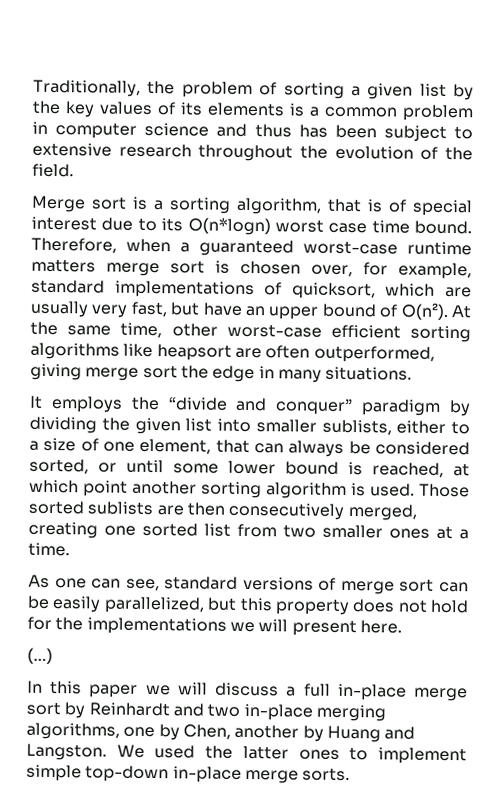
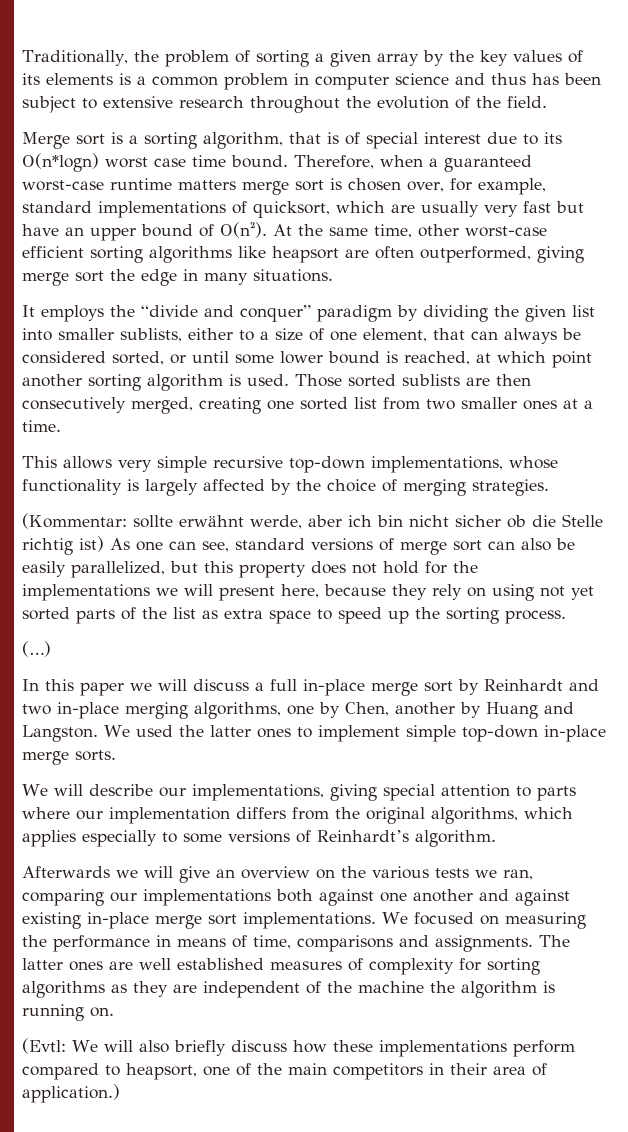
[419,83,447,97] list -> [376,53,419,66] array
[130,301,168,318] fast, -> [523,201,551,213] fast
(70, 549) none -> [22,456,558,473] [22,479,549,496] [22,513,603,529] [22,536,104,555] This allows very simple recursive top-down implementations, whose functionality is largely affected by the choice of merging strategies. // (Kommentar: sollte erwähnt werde, aber ich bin nicht sicher ob die Stelle richtig ist)
(469, 587) none -> [521,538,551,551] also
[359,620,402,634] here. -> [281,584,594,601] [22,607,566,624] here, because they rely on using not yet sorted parts of the list as extra space to speed up the sorting process.
(351, 774) none -> [22,784,576,801] [22,807,573,824] [22,830,496,847] [22,866,533,883] [22,889,570,906] [22,912,586,929] [22,935,570,952] [22,958,540,975] [22,981,555,998] [22,1004,114,1021] [22,1038,575,1057] [22,1063,547,1080] [22,1084,120,1103] // We will describe our implementations, giving special attention to parts where our implementation differs from the original algorithms, which applies especially to some versions of Reinhardt’s algorithm. // Afterwards we will give an overview on the various tests we ran, comparing our implementations both against one another and against existing in-place merge sort implementations. We focused on measuring the performance in means of time, comparisons and assignments. The latter ones are well established measures of complexity for sorting algorithms as they are independent of the machine the algorithm is running on. // (Evtl: We will also briefly discuss how these implementations perform compared to heapsort, one of the main competitors in their area of application.)

